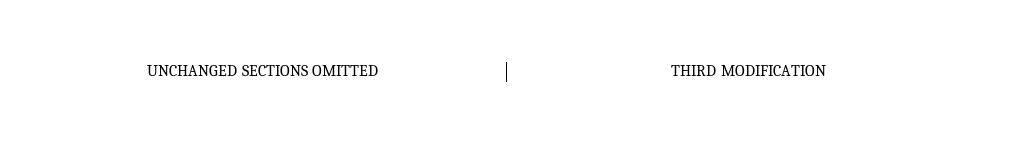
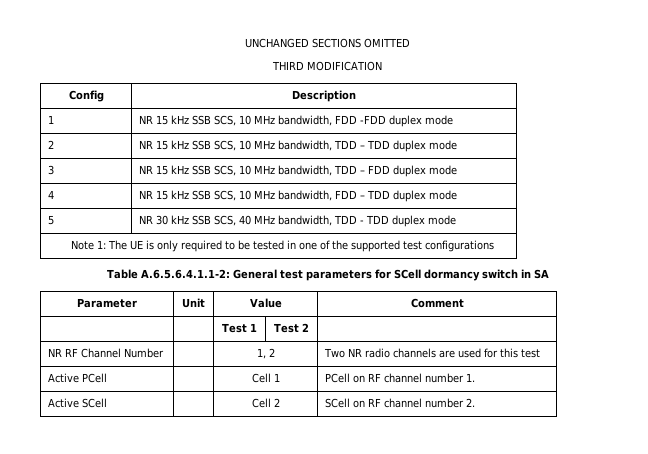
(826, 70) none -> [68,90,104,102] [292,90,356,102] [47,115,54,124] [138,115,453,127] [47,140,54,149] [138,140,457,152] [47,165,54,175] [138,165,457,177] [47,190,54,199] [138,190,457,202] [47,215,54,225] [138,215,456,227] [71,240,495,252] [106,269,549,281] [77,298,137,308] [182,298,205,308] [249,298,282,308] [410,298,464,308] [222,323,257,333] [274,323,309,333] [47,348,164,358] [256,348,275,359] [323,348,540,358] [47,373,107,383] [251,373,280,383] [324,373,475,383] [47,398,107,408] [251,398,280,408] [324,398,475,408] // Config | Description // 1 | NR 15 kHz SSB SCS, 10 MHz bandwidth, FDD -FDD duplex mode // 2 | NR 15 kHz SSB SCS, 10 MHz bandwidth, TDD – TDD duplex mode // 3 | NR 15 kHz SSB SCS, 10 MHz bandwidth, TDD – FDD duplex mode // 4 | NR 15 kHz SSB SCS, 10 MHz bandwidth, FDD – TDD duplex mode // 5 | NR 30 kHz SSB SCS, 40 MHz bandwidth, TDD - TDD duplex mode // Note 1: The UE is only required to be tested in one of the supported test configurations // Table A.6.5.6.4.1.1-2: General test parameters for SCell dormancy switch in SA // Parameter | Unit | Value | Comment // | | Test 1 | Test 2 | // NR RF Channel Number | | 1, 2 | Two NR radio channels are used for this test // Active PCell | | Cell 1 | PCell on RF channel number 1. // Active SCell | | Cell 2 | SCell on RF channel number 2.

